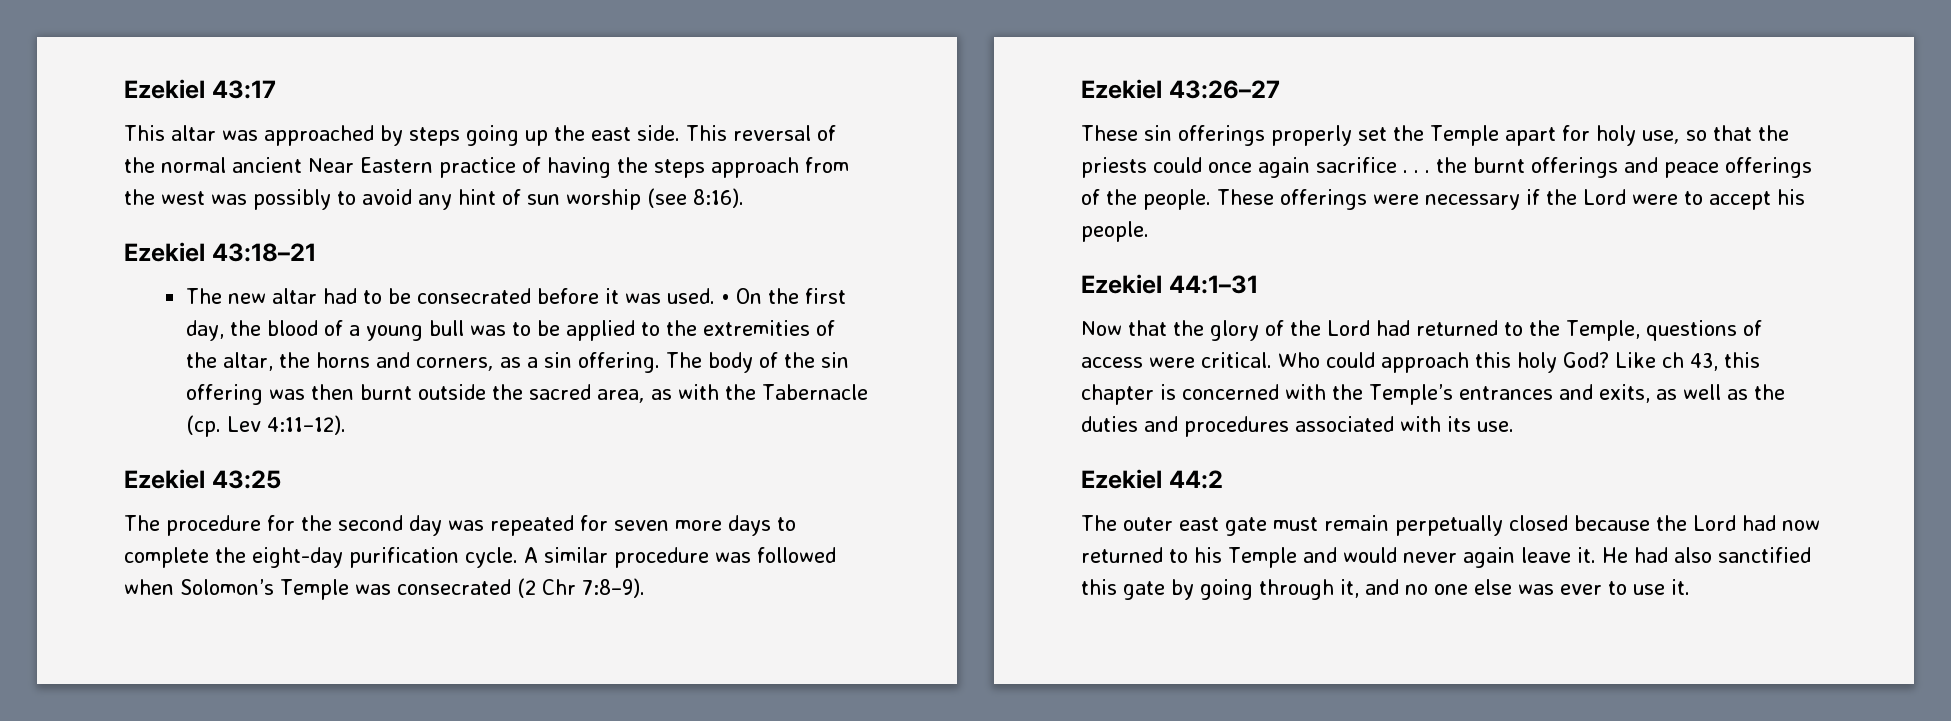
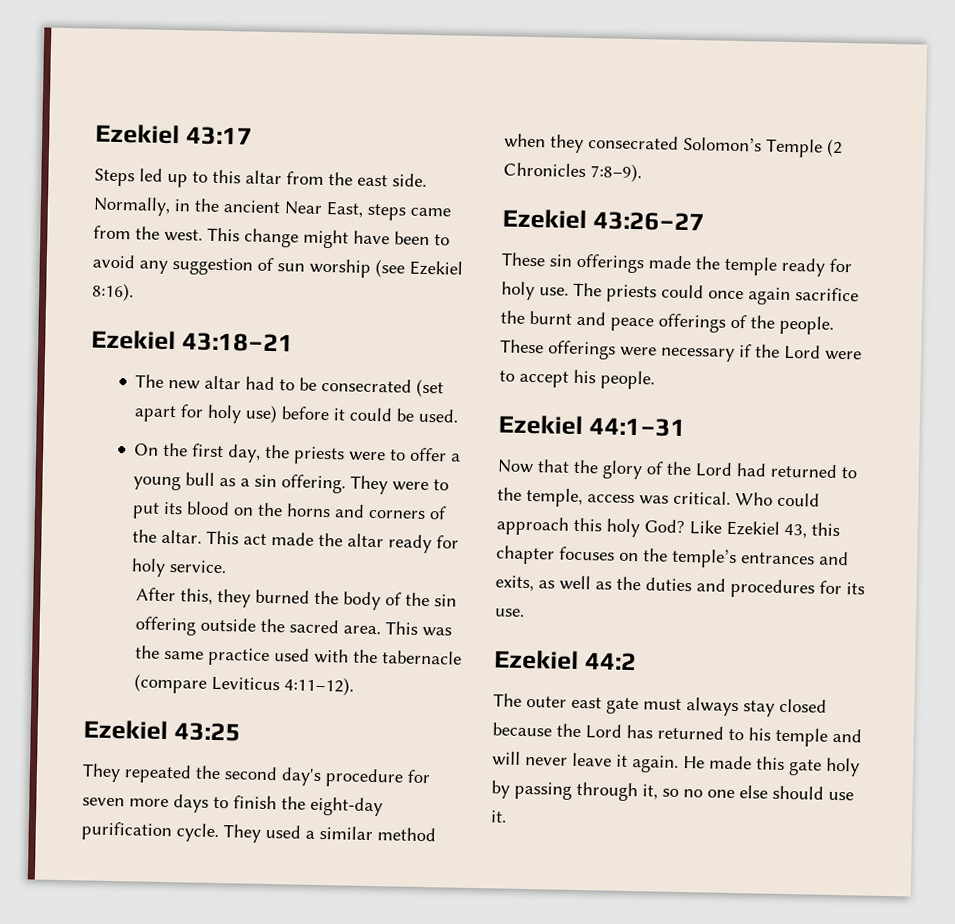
[124,125,836,146] [124,157,849,178] [124,189,331,210] This altar was approached by steps going up the east side. This reversal of the normal ancient Near Eastern practice of having the steps approach from the west was possibly -> [94,168,427,188] [93,196,451,221] [93,225,430,249] Steps led up to this altar from the east side. Normally, in the ancient Near East, steps came from the west. This change might have been
[458,189,496,205] hint -> [172,257,253,276] suggestion
(687, 198) none -> [409,260,463,276] Ezekiel
[536,288,661,304] before it was -> [416,378,445,398] [134,404,416,424] (set apart for holy use) before it could be
[720,294,730,304] • -> (460, 415) //
[266,320,835,341] [185,352,702,373] blood of a young bull was to be applied to the extremities of the altar, the horns and corners, as a sin offering. The -> [293,446,462,465] [133,472,450,495] [132,501,448,520] [132,529,460,554] [131,558,228,577] [135,587,339,608] priests were to offer a young bull as a sin offering. They were to put its blood on the horns and corners of the altar. This act made the altar ready for holy service. // After this, they burned the
[268,384,868,403] [185,415,346,437] [124,469,281,489] [124,515,574,536] was then burnt outside the sacred area, as with the Tabernacle (cp. Lev 4:11–12). // Ezekiel 43:25 // The procedure for the second day was repeated -> [199,617,452,637] [134,645,462,666] [133,673,354,696] [83,719,241,742] [82,763,404,788] outside the sacred area. This was the same practice used with the tabernacle (compare Leviticus 4:11–12). // Ezekiel 43:25 // They repeated the second day's procedure
[124,547,209,568] complete -> [233,795,277,810] finish
[524,547,836,568] [124,578,576,600] A similar procedure was followed when Solomon’s Temple was consecrated (2 Chr -> [223,824,436,843] [504,133,843,158] [503,162,586,178] They used a similar method when they consecrated Solomon’s Temple (2 Chronicles
[1271,125,1789,146] properly set the Temple apart for holy use, so that the -> [648,255,852,277] [501,281,602,301] made the temple ready for holy use. The
[1403,170,1430,173] . . . -> (859, 294) none
[1531,157,1618,178] offerings -> (572, 317) none
[1566,320,1762,341] [1081,357,1195,368] Temple, questions of access were -> [526,487,669,508] temple, access was
[1662,352,1684,368] ch -> [726,520,780,536] Ezekiel
[1160,384,1453,405] is concerned with the Temple’s -> [559,546,737,569] focuses on the temple’s
[1295,416,1441,432] associated with -> [819,580,842,595] for
[1324,515,1503,536] remain perpetually -> [686,697,775,717] always stay
[1742,515,1820,531] had now -> [626,724,653,739] has
[1228,547,1811,568] [1081,579,1253,600] Temple and would never again leave it. He had also sanctified this gate by going -> [775,727,862,747] [492,751,860,777] [491,780,572,800] temple and will never leave it again. He made this gate holy by passing
[1365,579,1399,595] and -> [662,788,679,797] so
[1518,581,1627,595] was ever to -> [772,785,824,800] should

